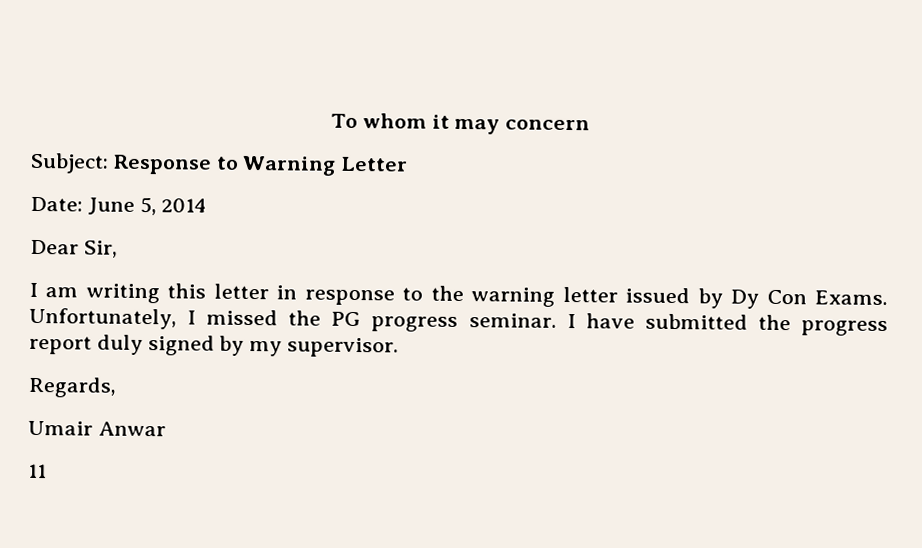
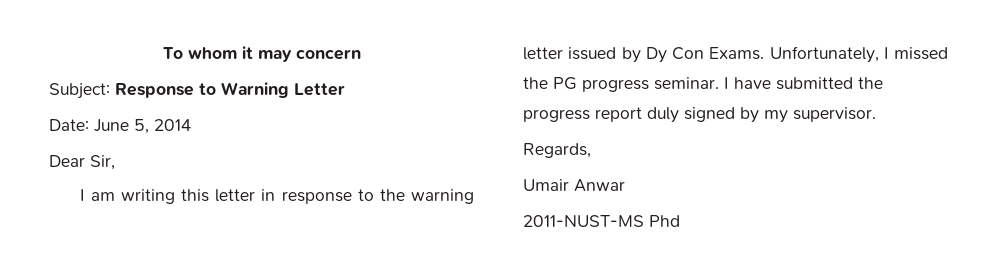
[28,463,47,479] 11 -> [523,215,680,227] 2011-NUST-MS Phd

